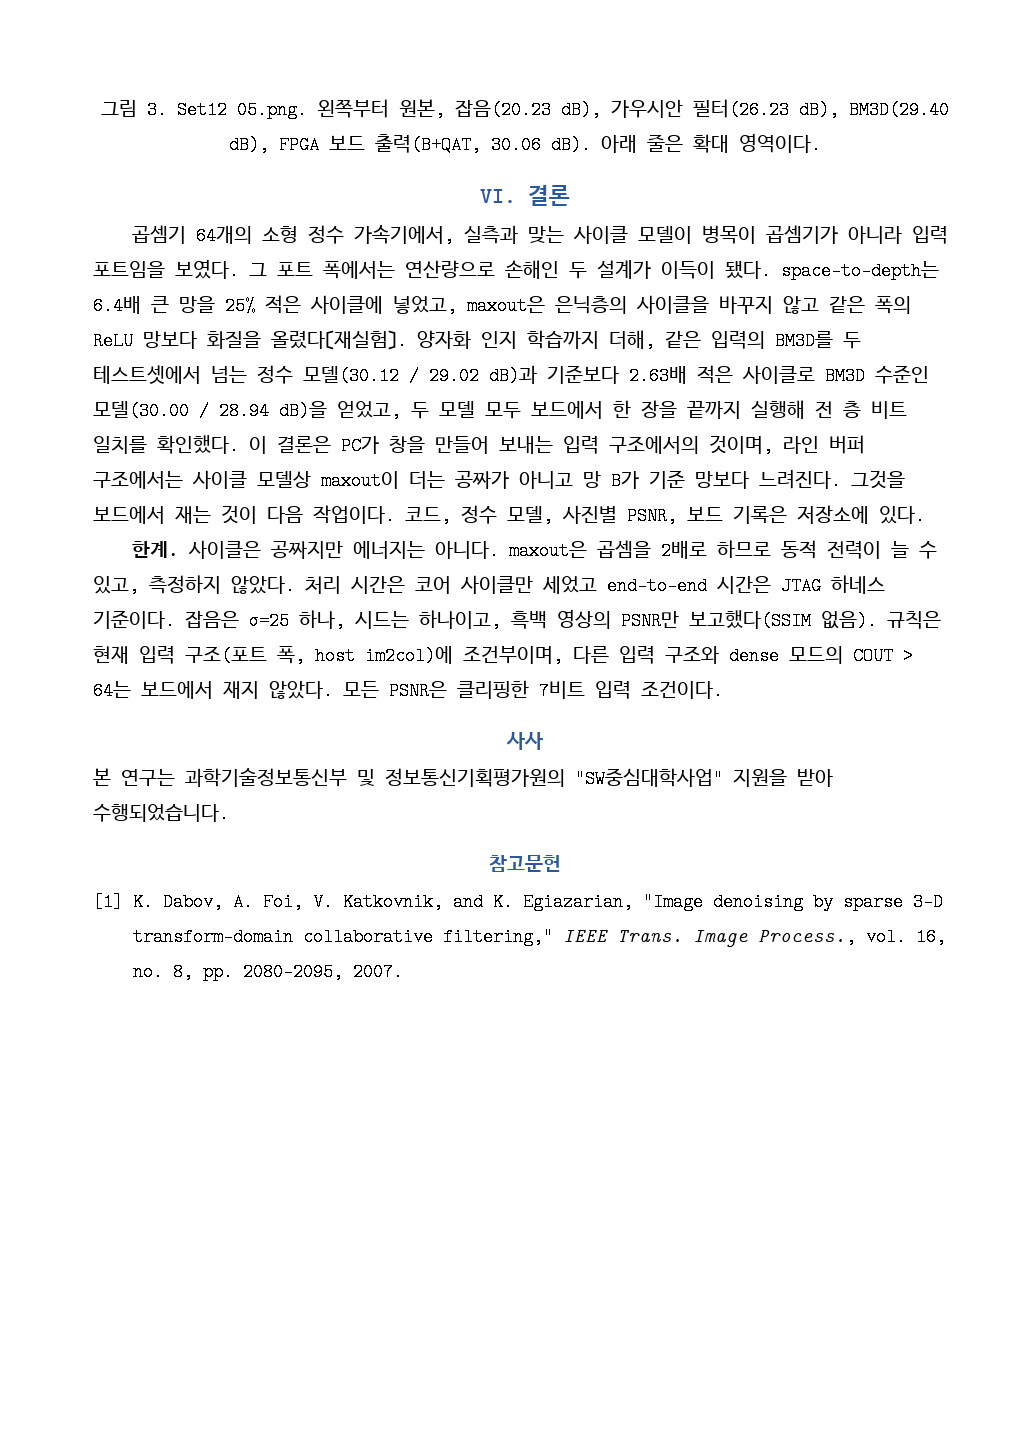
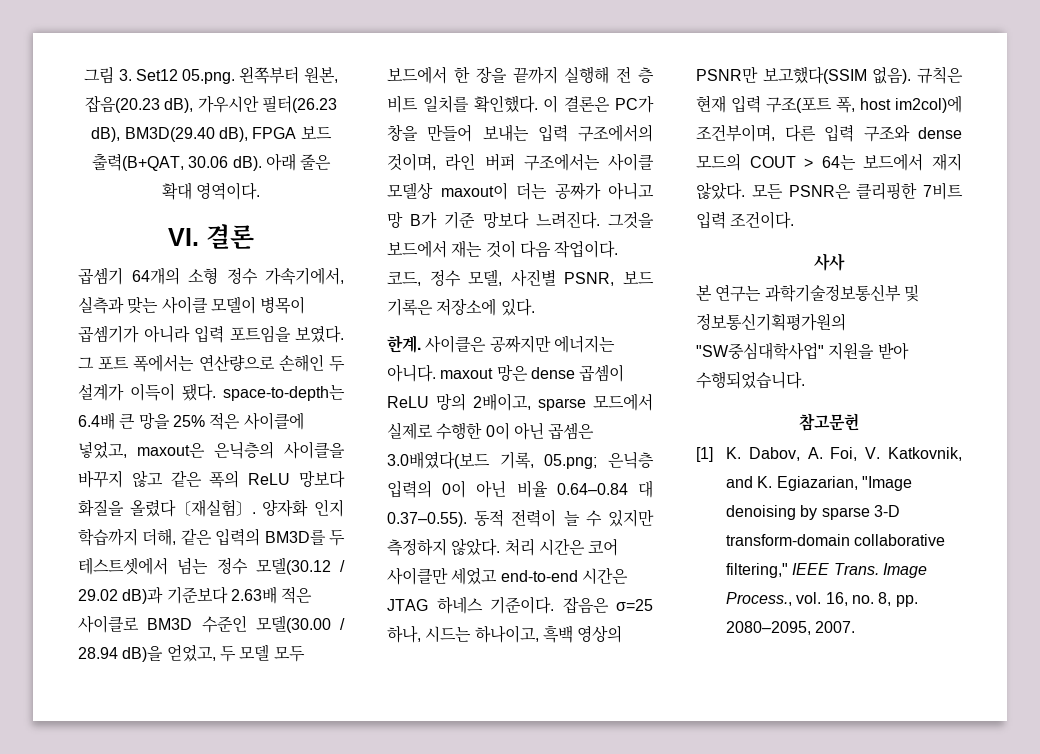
[509,540,772,560] maxout은 곱셈을 2배로 하므로 -> [440,364,625,382] [387,393,653,411] [387,422,595,440] [387,451,654,469] [387,480,653,498] [387,512,467,527] maxout 망은 dense 곱셈이 ReLU 망의 2배이고, sparse 모드에서 실제로 수행한 0이 아닌 곱셈은 3.0배였다(보드 기록, 05.png; 은닉층 입력의 0이 아닌 비율 0.64–0.84 대 0.37–0.55).
[93,576,139,595] 있고, -> [608,509,654,527] 있지만

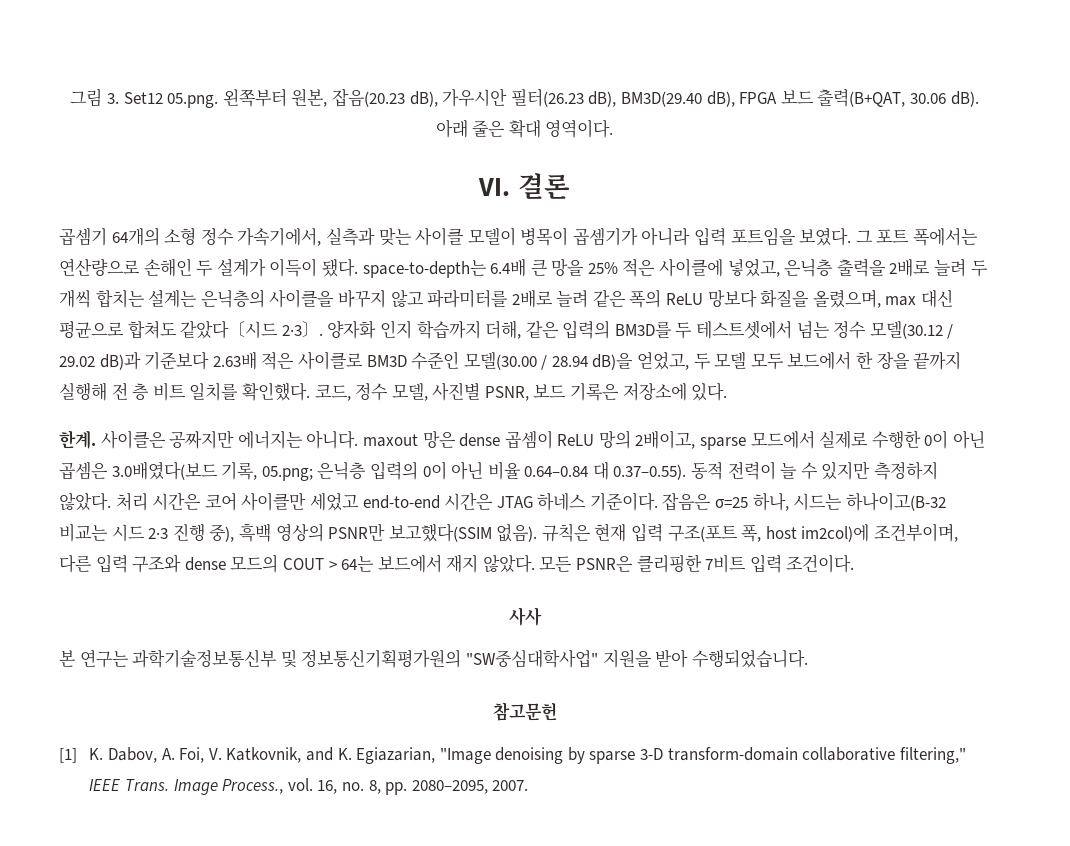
[137,443,205,458] maxout은 -> [784,258,988,277] [59,289,198,308] 은닉층 출력을 2배로 늘려 두 개씩 합치는 설계는
(163, 478) none -> [427,289,589,308] 파라미터를 2배로 늘려
[129,499,236,517] 올렸다〔재실험 -> [812,289,954,308] [59,320,302,339] 올렸으며, max 대신 평균으로 합쳐도 같았다〔시드 2·3
[543,95,654,113] [387,124,653,142] [387,153,654,171] [387,182,654,200] [387,211,654,229] [387,240,619,258] 이 결론은 PC가 창을 만들어 보내는 입력 구조에서의 것이며, 라인 버퍼 구조에서는 사이클 모델상 maxout이 더는 공짜가 아니고 망 B가 기준 망보다 느려진다. 그것을 보드에서 재는 것이 다음 작업이다. -> (310, 391) none
[474,625,539,643] 하나이고, -> [845,492,946,511] [59,523,235,542] 하나이고(B-32 비교는 시드 2·3 진행 중),

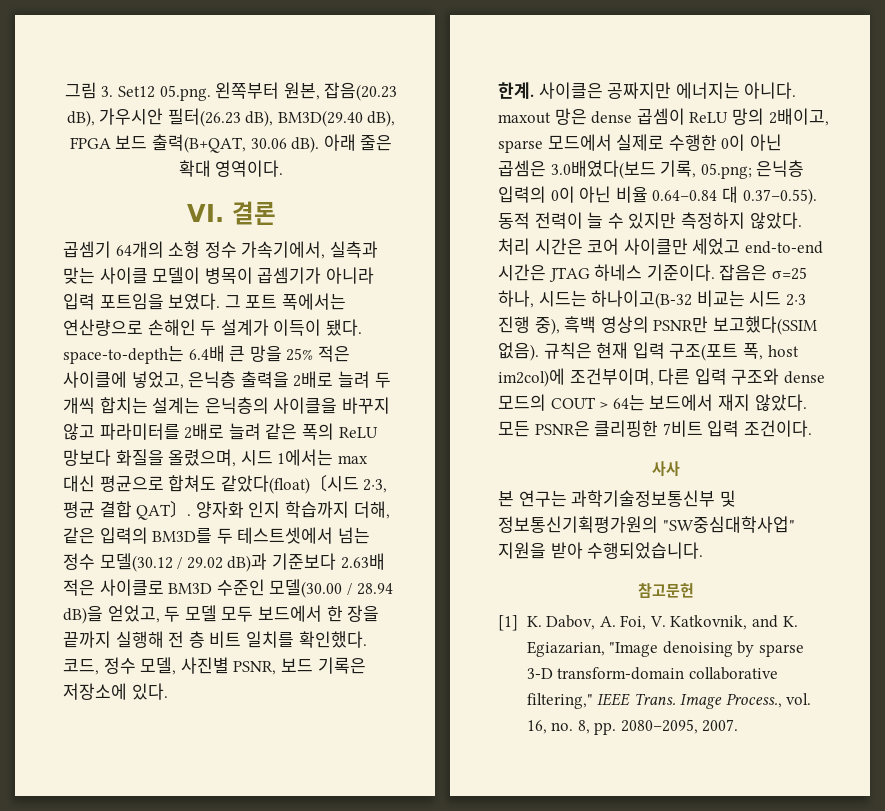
(881, 298) none -> [240,449,334,466] 시드 1에서는
[180,320,302,339] 같았다〔시드 2·3 -> [220,475,388,494] [63,501,172,520] 같았다(float)〔시드 2·3, 평균 결합 QAT

